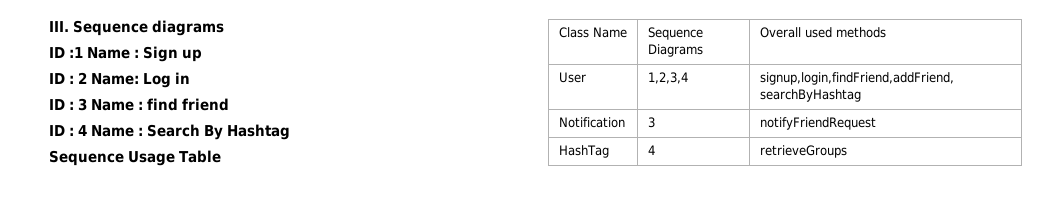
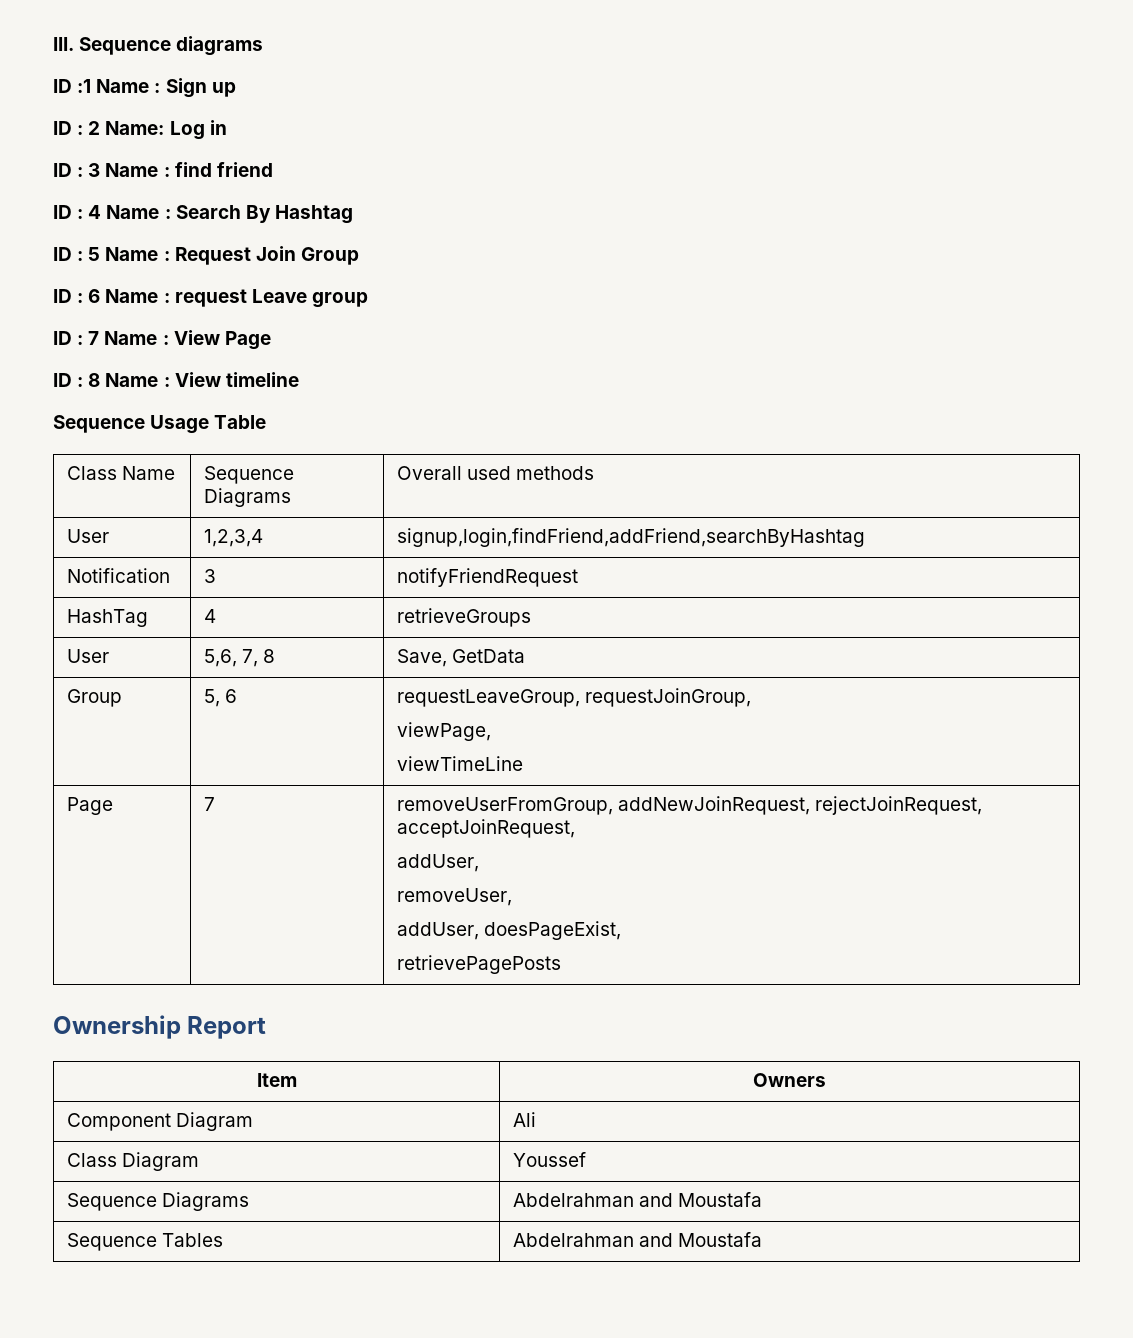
(290, 132) none -> [53,246,359,265] [53,289,368,308] [53,330,271,350] [53,372,299,387] // ID : 5 Name : Request Join Group // ID : 6 Name : request Leave group // ID : 7 Name : View Page // ID : 8 Name : View timeline
(847, 151) none -> [66,649,109,663] [203,649,276,667] [396,649,526,667] [66,689,122,707] [203,689,238,707] [396,688,752,707] [396,722,491,741] [396,756,523,771] [66,797,113,815] [203,797,215,811] [396,796,983,815] [396,819,575,838] [396,854,479,872] [396,888,512,906] [396,921,622,940] [396,955,561,974] [53,1015,267,1039] [256,1073,297,1087] [753,1073,826,1087] [66,1112,254,1131] [512,1112,536,1127] [66,1152,200,1171] [512,1152,586,1167] [66,1192,250,1211] [512,1192,763,1207] [66,1233,224,1251] [512,1232,763,1247] // User | 5,6, 7, 8 | Save, GetData // Group | 5, 6 | requestLeaveGroup, requestJoinGroup, // viewPage, // viewTimeLine // Page | 7 | removeUserFromGroup, addNewJoinRequest, rejectJoinRequest, acceptJoinRequest, // addUser, // removeUser, // addUser, doesPageExist, // retrievePagePosts // Ownership Report // Item | Owners // Component Diagram | Ali // Class Diagram | Youssef // Sequence Diagrams | Abdelrahman and Moustafa // Sequence Tables | Abdelrahman and Moustafa

